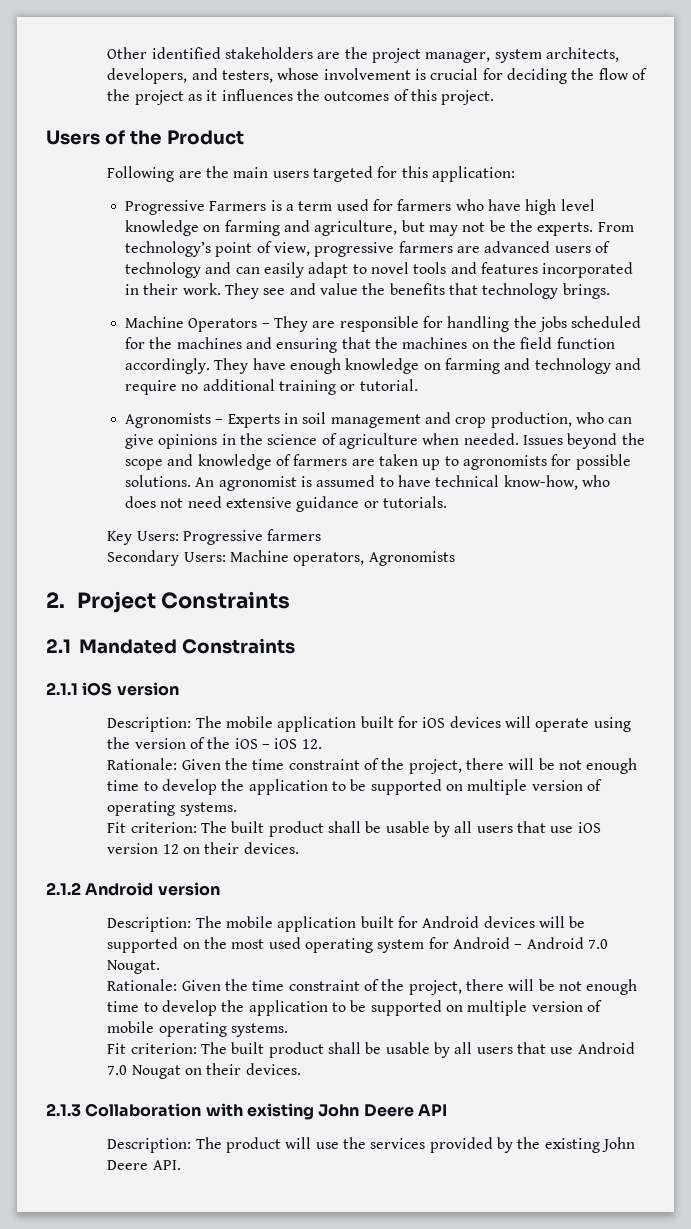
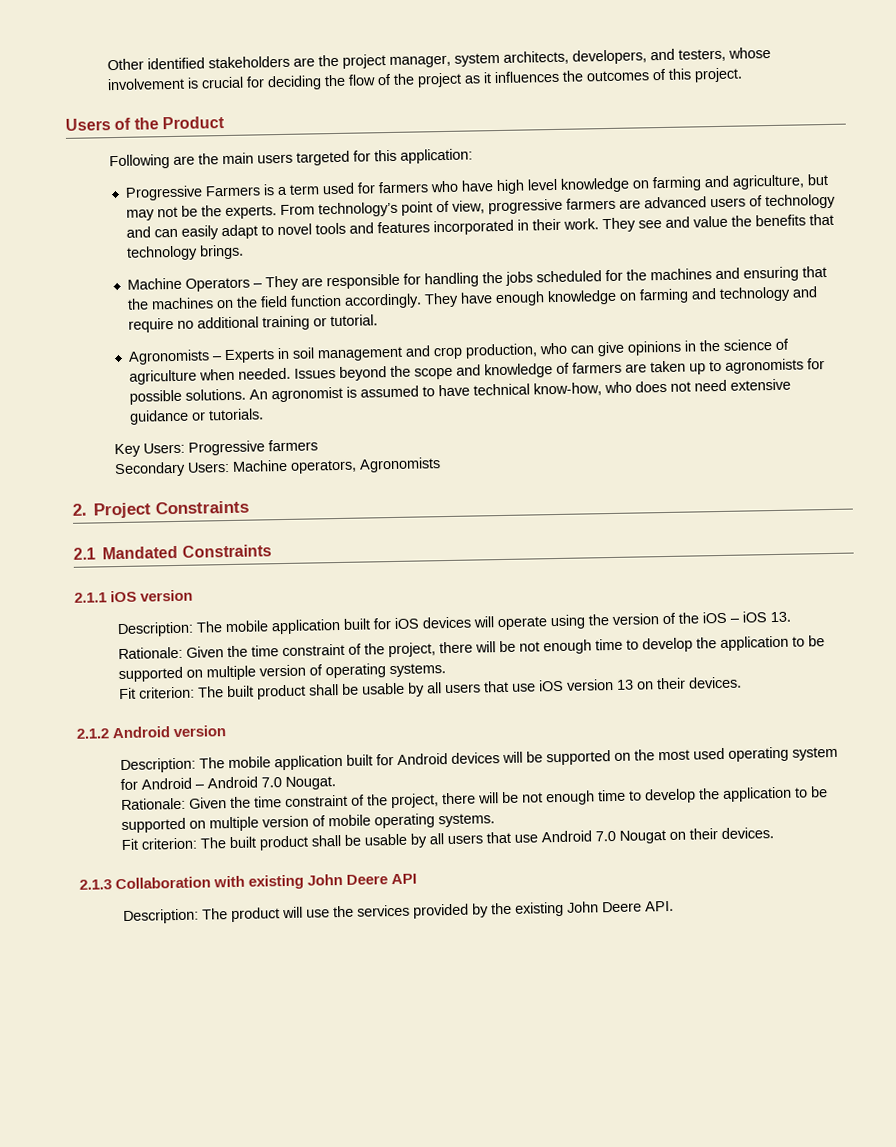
[301,739,322,749] 12. -> [769,611,791,623] 13.
[162,844,179,854] 12 -> [615,679,634,690] 13

